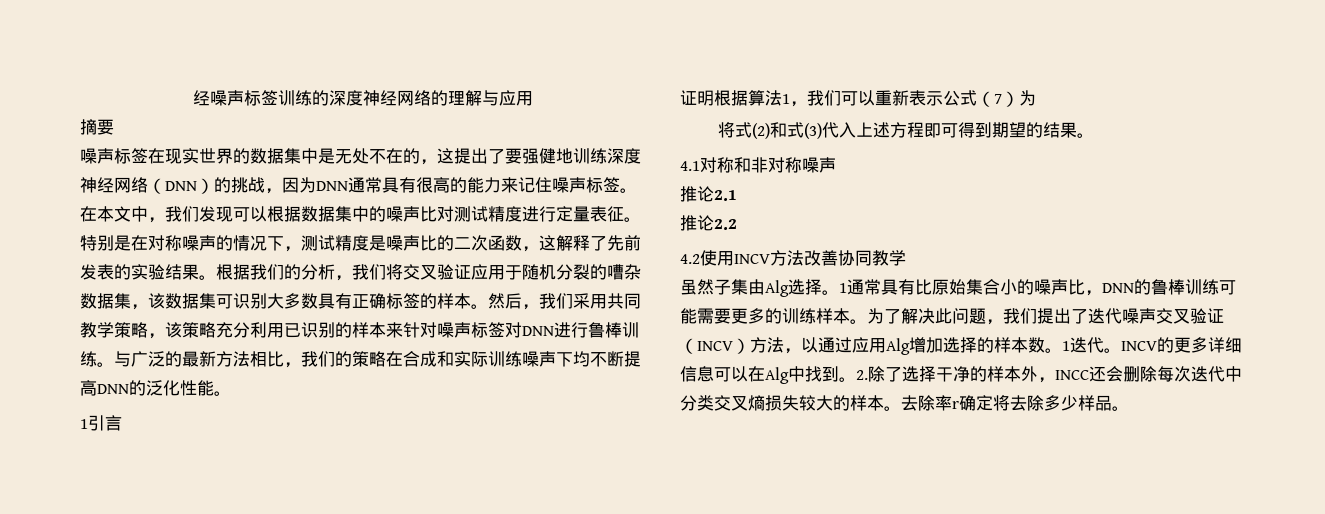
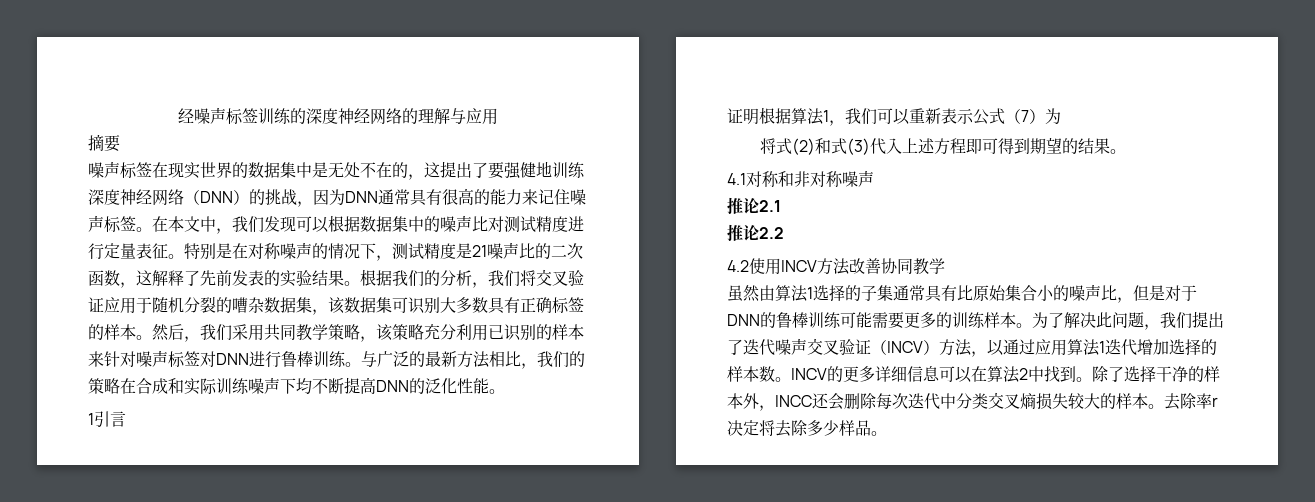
(386, 243) none -> [472,245,487,257] 21
[714,279,847,297] 子集由Alg选择。1 -> [759,285,893,302] 由算法1选择的子集
(1102, 293) none -> [1133,285,1197,301] 但是对于
[886,338,910,355] Alg -> [1067,339,1137,356] 算法1迭代
[1062,337,1121,353] 1迭代。 -> (791, 379) none
[765,367,789,384] Alg -> [987,366,1028,383] 算法2
[856,370,868,380] 2. -> (1092, 379) none
[959,395,976,411] 确 -> [727,420,743,436] 决

